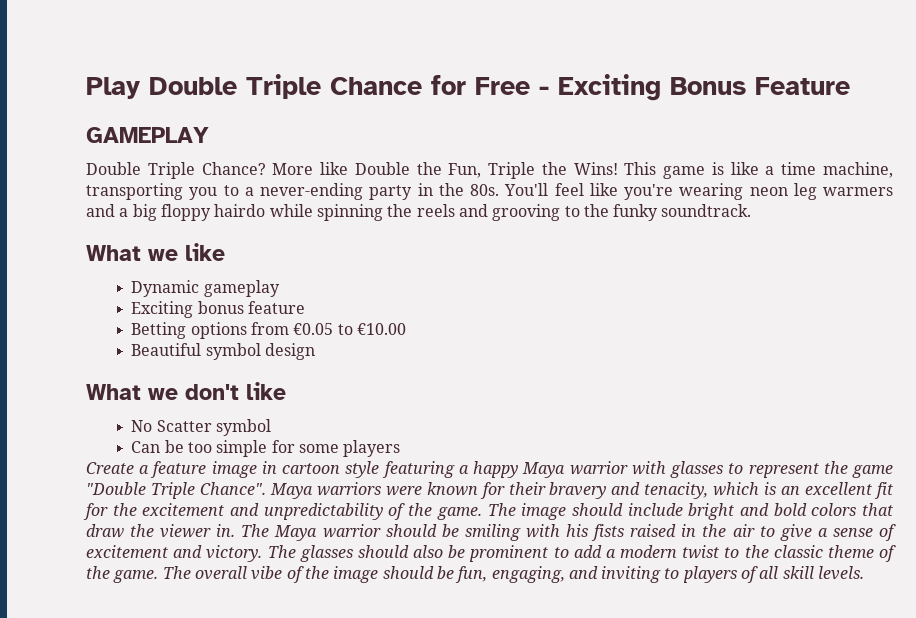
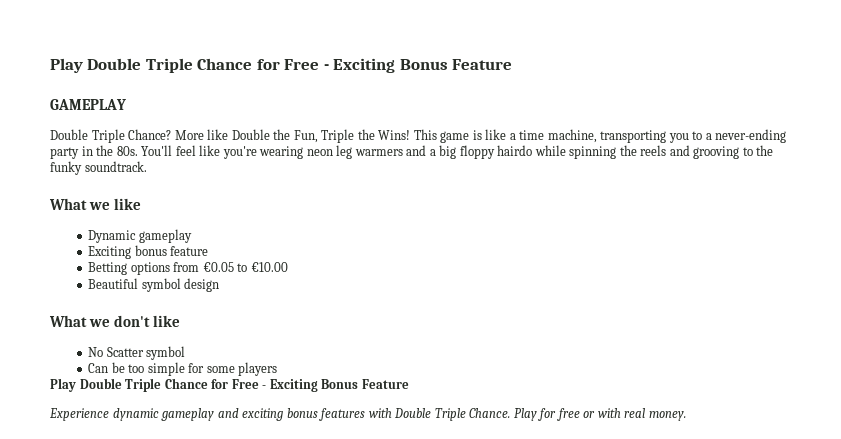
[86,461,894,478] [86,482,893,499] [83,503,893,520] [86,524,896,541] [86,545,896,562] [86,566,865,583] Create a feature image in cartoon style featuring a happy Maya warrior with glasses to represent the game "Double Triple Chance". Maya warriors were known for their bravery and tenacity, which is an excellent fit for the excitement and unpredictability of the game. The image should include bright and bold colors that draw the viewer in. The Maya warrior should be smiling with his fists raised in the air to give a sense of excitement and victory. The glasses should also be prominent to add a modern twist to the classic theme of the game. The overall vibe of the image should be fun, engaging, and inviting to players of all skill levels. -> [50,378,409,392] [49,408,686,421] Play Double Triple Chance for Free - Exciting Bonus Feature // Experience dynamic gameplay and exciting bonus features with Double Triple Chance. Play for free or with real money.

